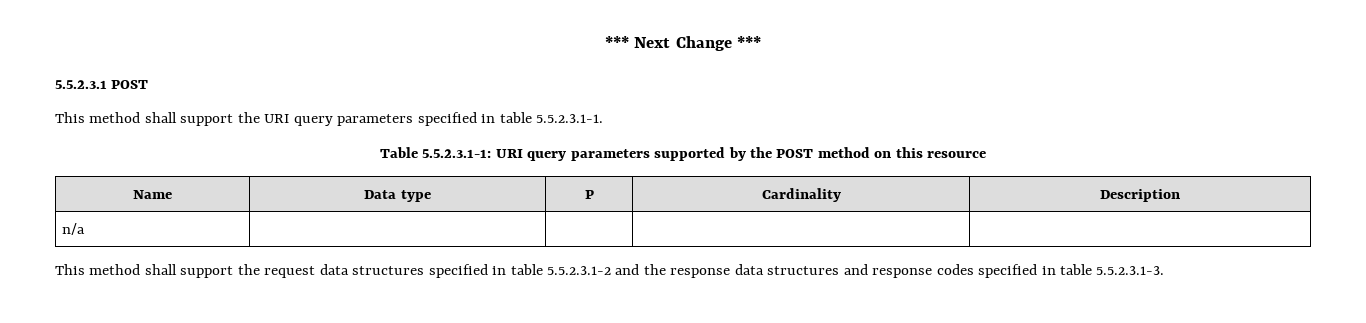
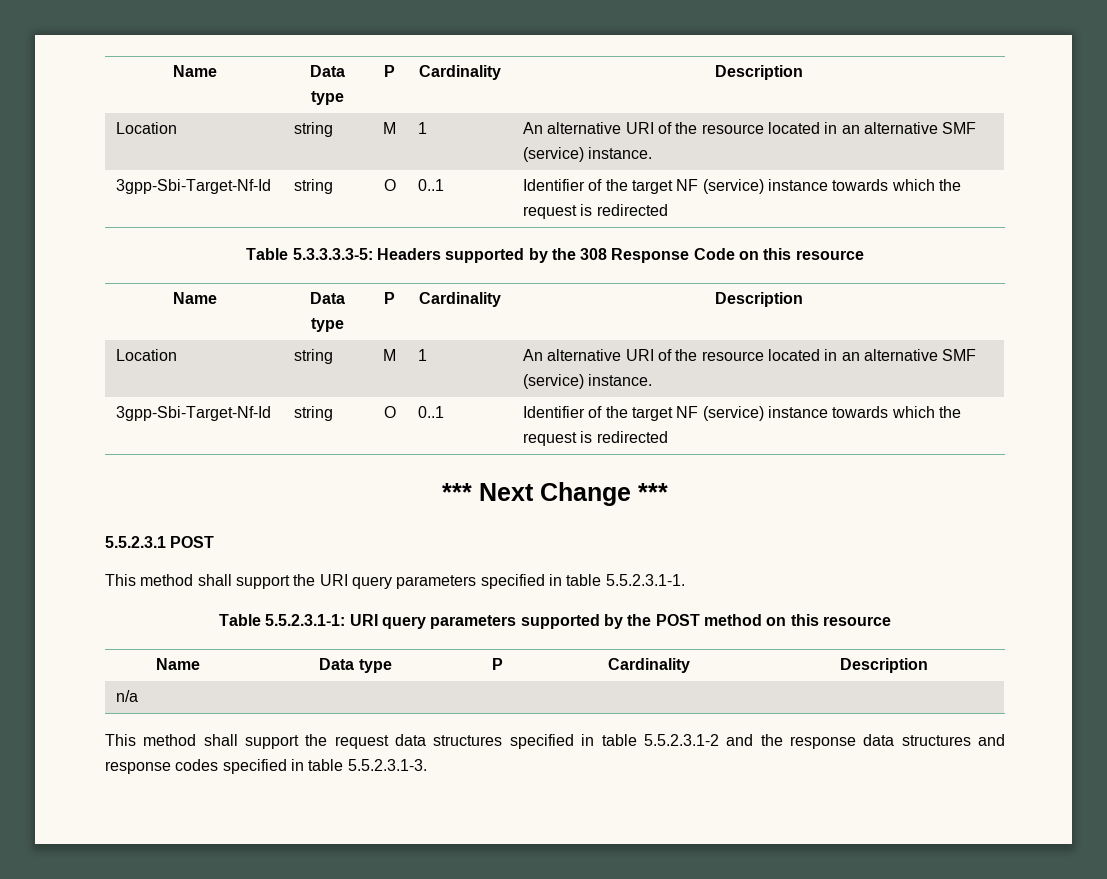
(605, 42) none -> [172,65,217,77] [310,65,345,77] [311,91,344,105] [384,65,395,77] [419,65,502,80] [714,65,803,80] [116,122,178,134] [294,122,334,137] [383,122,396,134] [418,122,428,134] [523,122,977,134] [523,147,653,162] [116,179,272,194] [294,179,334,194] [383,179,396,191] [418,179,445,191] [523,179,961,194] [523,204,668,219] [246,248,864,263] [172,292,217,304] [310,292,345,304] [311,318,344,332] [384,292,395,304] [419,292,502,307] [714,292,803,307] [116,349,178,361] [294,349,334,364] [383,349,396,361] [418,349,428,361] [523,349,977,361] [523,374,653,389] [116,406,272,421] [294,406,334,421] [383,406,396,418] [418,406,445,418] [523,406,961,421] [523,431,668,446] Name | Data type | P | Cardinality | Description // Location | string | M | 1 | An alternative URI of the resource located in an alternative SMF (service) instance. // 3gpp-Sbi-Target-Nf-Id | string | O | 0..1 | Identifier of the target NF (service) instance towards which the request is redirected // Table 5.3.3.3.3-5: Headers supported by the 308 Response Code on this resource // Name | Data type | P | Cardinality | Description // Location | string | M | 1 | An alternative URI of the resource located in an alternative SMF (service) instance. // 3gpp-Sbi-Target-Nf-Id | string | O | 0..1 | Identifier of the target NF (service) instance towards which the request is redirected //

